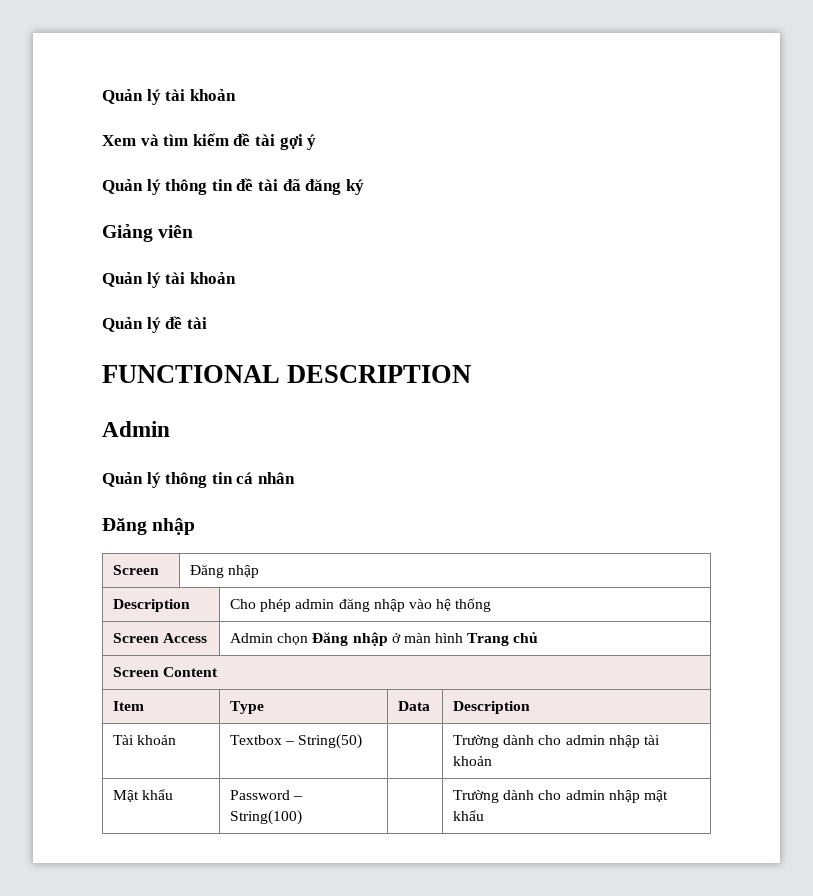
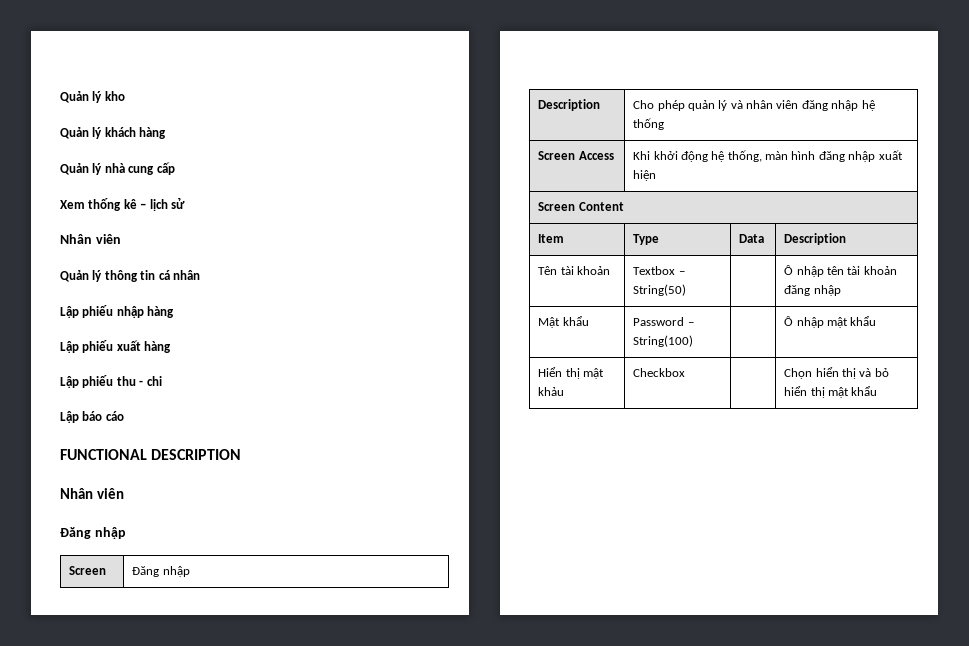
[102,89,236,105] [102,133,317,150] [102,178,364,195] [102,224,194,242] [102,272,236,288] [102,316,207,333] [102,365,472,383] [102,421,170,437] Quản lý tài khoản // Xem và tìm kiếm đề tài gợi ý // Quản lý thông tin đề tài đã đăng ký // Giảng viên // Quản lý tài khoản // Quản lý đề tài // FUNCTIONAL DESCRIPTION // Admin -> [60,91,125,103] [60,127,167,139] [60,162,175,175] [60,197,185,211] [60,234,121,244] Quản lý kho // Quản lý khách hàng // Quản lý nhà cung cấp // Xem thống kê – lịch sử // Nhân viên
(295, 478) none -> [60,305,175,318] [60,340,172,353] [60,375,162,388] [60,411,124,423] [60,449,242,460] [60,488,124,499] // Lập phiếu nhập hàng // Lập phiếu xuất hàng // Lập phiếu thu - chi // Lập báo cáo // FUNCTIONAL DESCRIPTION // Nhân viên
[295,598,432,612] admin đăng nhập vào -> [687,100,859,111] quản lý và nhân viên đăng nhập
[230,632,539,646] Admin chọn Đăng nhập ở màn hình Trang chủ -> [633,150,903,162] [633,170,657,181] Khi khởi động hệ thống, màn hình đăng nhập xuất hiện
[113,735,135,745] Tài -> [538,266,574,275] Tên tài
[453,735,660,748] [453,756,493,766] Trường dành cho admin nhập tài khoản -> [784,265,897,277] [784,285,841,296] Ô nhập tên tài khoản đăng nhập
[453,790,605,803] Trường dành cho admin -> [784,316,794,326] Ô
(485, 815) none -> [538,367,604,379] [538,387,565,396] [633,368,686,377] [784,367,889,379] [784,386,878,398] // Hiển thị mật khảu | Checkbox | | Chọn hiển thị và bỏ hiển thị mật khẩu

